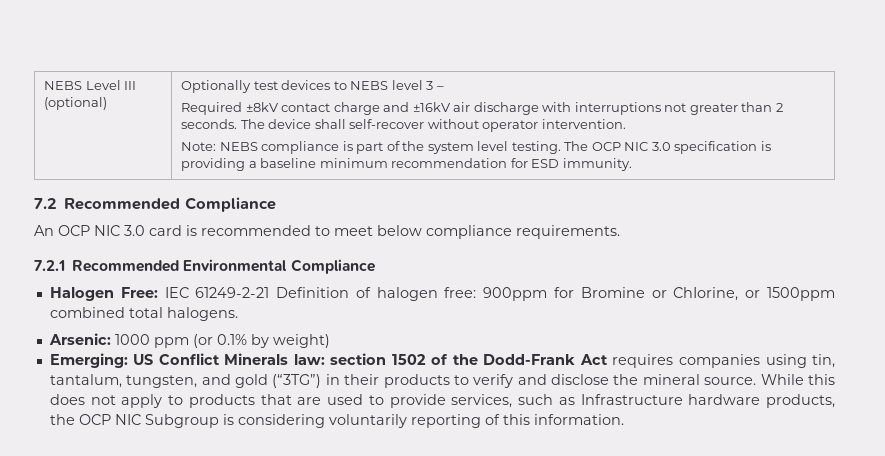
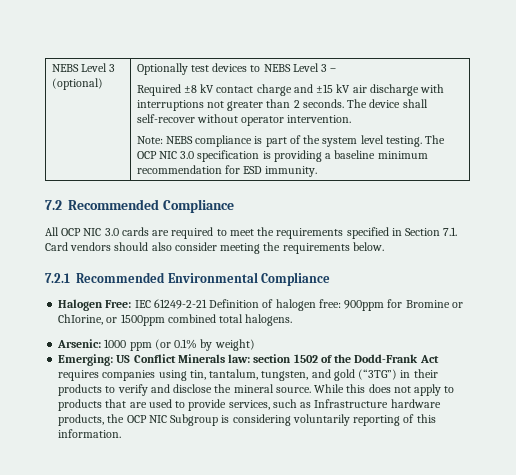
[44,80,137,90] NEBS Level III -> [51,63,116,72] NEBS Level 3
[391,80,423,90] level -> [292,63,319,72] Level
[245,102,279,112] ±8kV -> [183,84,215,93] ±8 kV
[412,102,451,112] ±16kV -> [316,84,351,93] ±15 kV
[34,225,620,239] An OCP NIC 3.0 card is recommended to meet below compliance requirements. -> [45,227,458,239] [45,242,384,254] All OCP NIC 3.0 cards are required to meet the requirements specified in Section 7.1. Card vendors should also consider meeting the requirements below.

